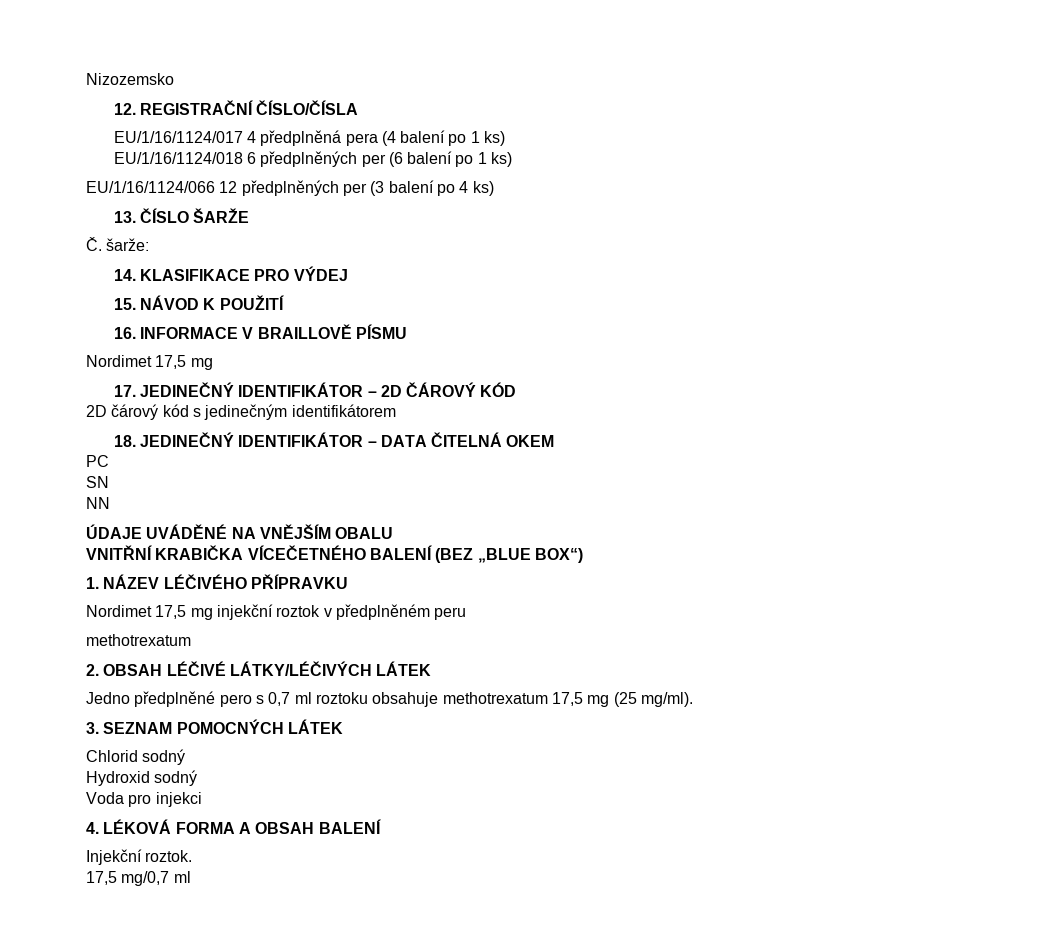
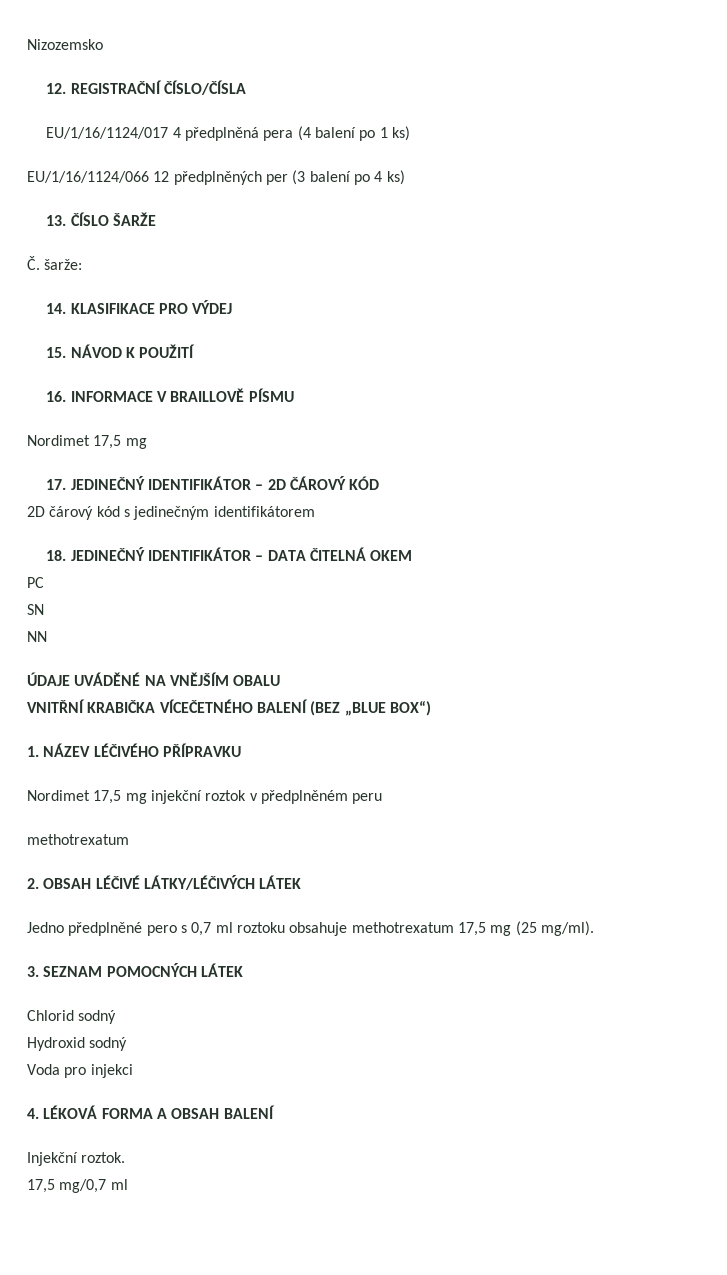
[113,151,513,167] // EU/1/16/1124/018 6 předplněných per (6 balení po 1 ks) -> (411, 133) none

